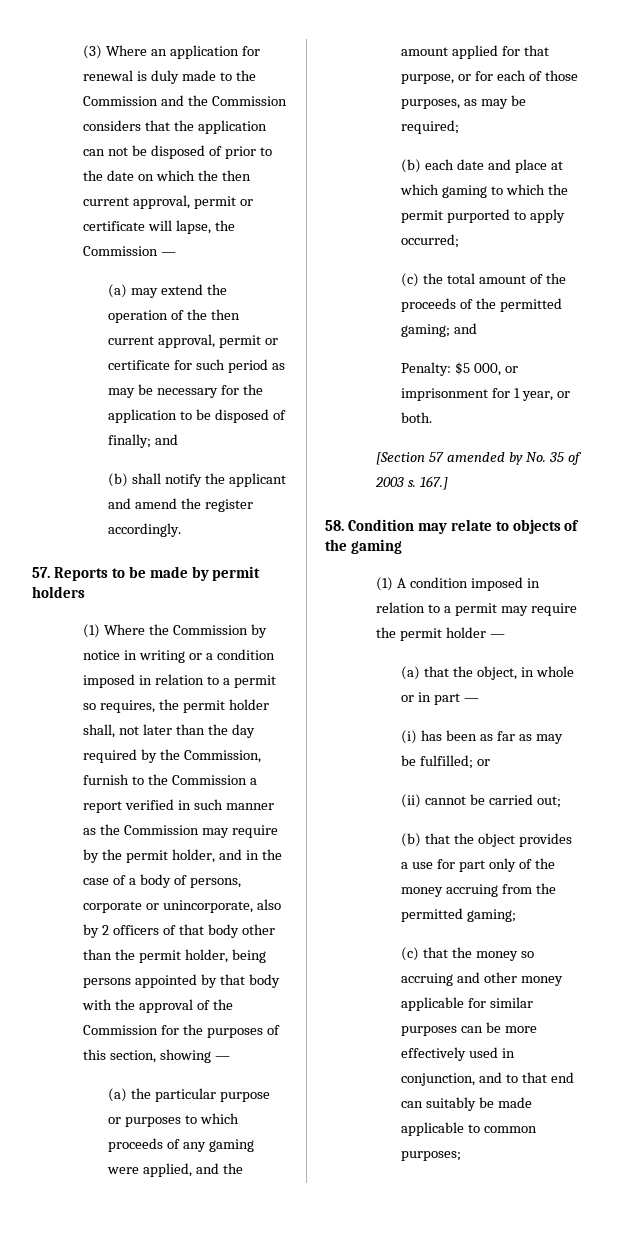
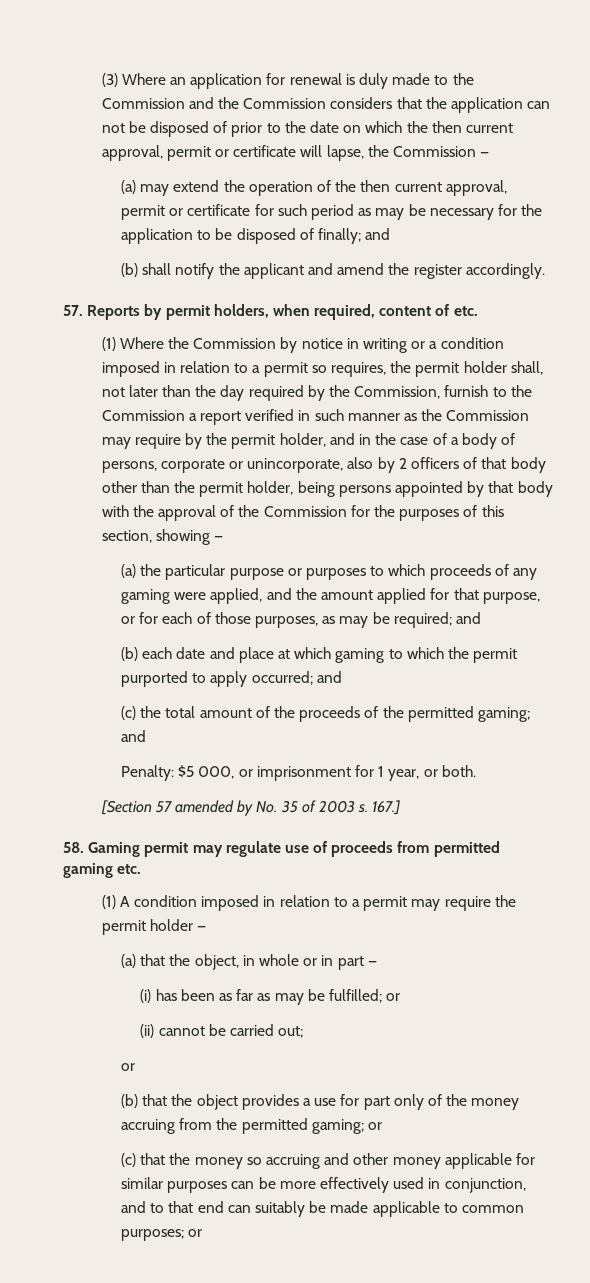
[111,566,261,581] [32,586,85,598] to be made by permit holders -> [144,304,478,320] by permit holders, when required, content of etc.
(460, 127) none -> [455,612,481,624] and
(460, 241) none -> [316,671,342,683] and
[347,519,580,534] [325,539,402,554] Condition may relate to objects of the gaming -> [88,841,500,857] [63,863,142,878] Gaming permit may regulate use of proceeds from permitted gaming etc.
(561, 802) none -> [121,1063,136,1071] // or
(517, 915) none -> [367,1122,382,1130] or
(462, 1156) none -> [188,1229,203,1237] or

